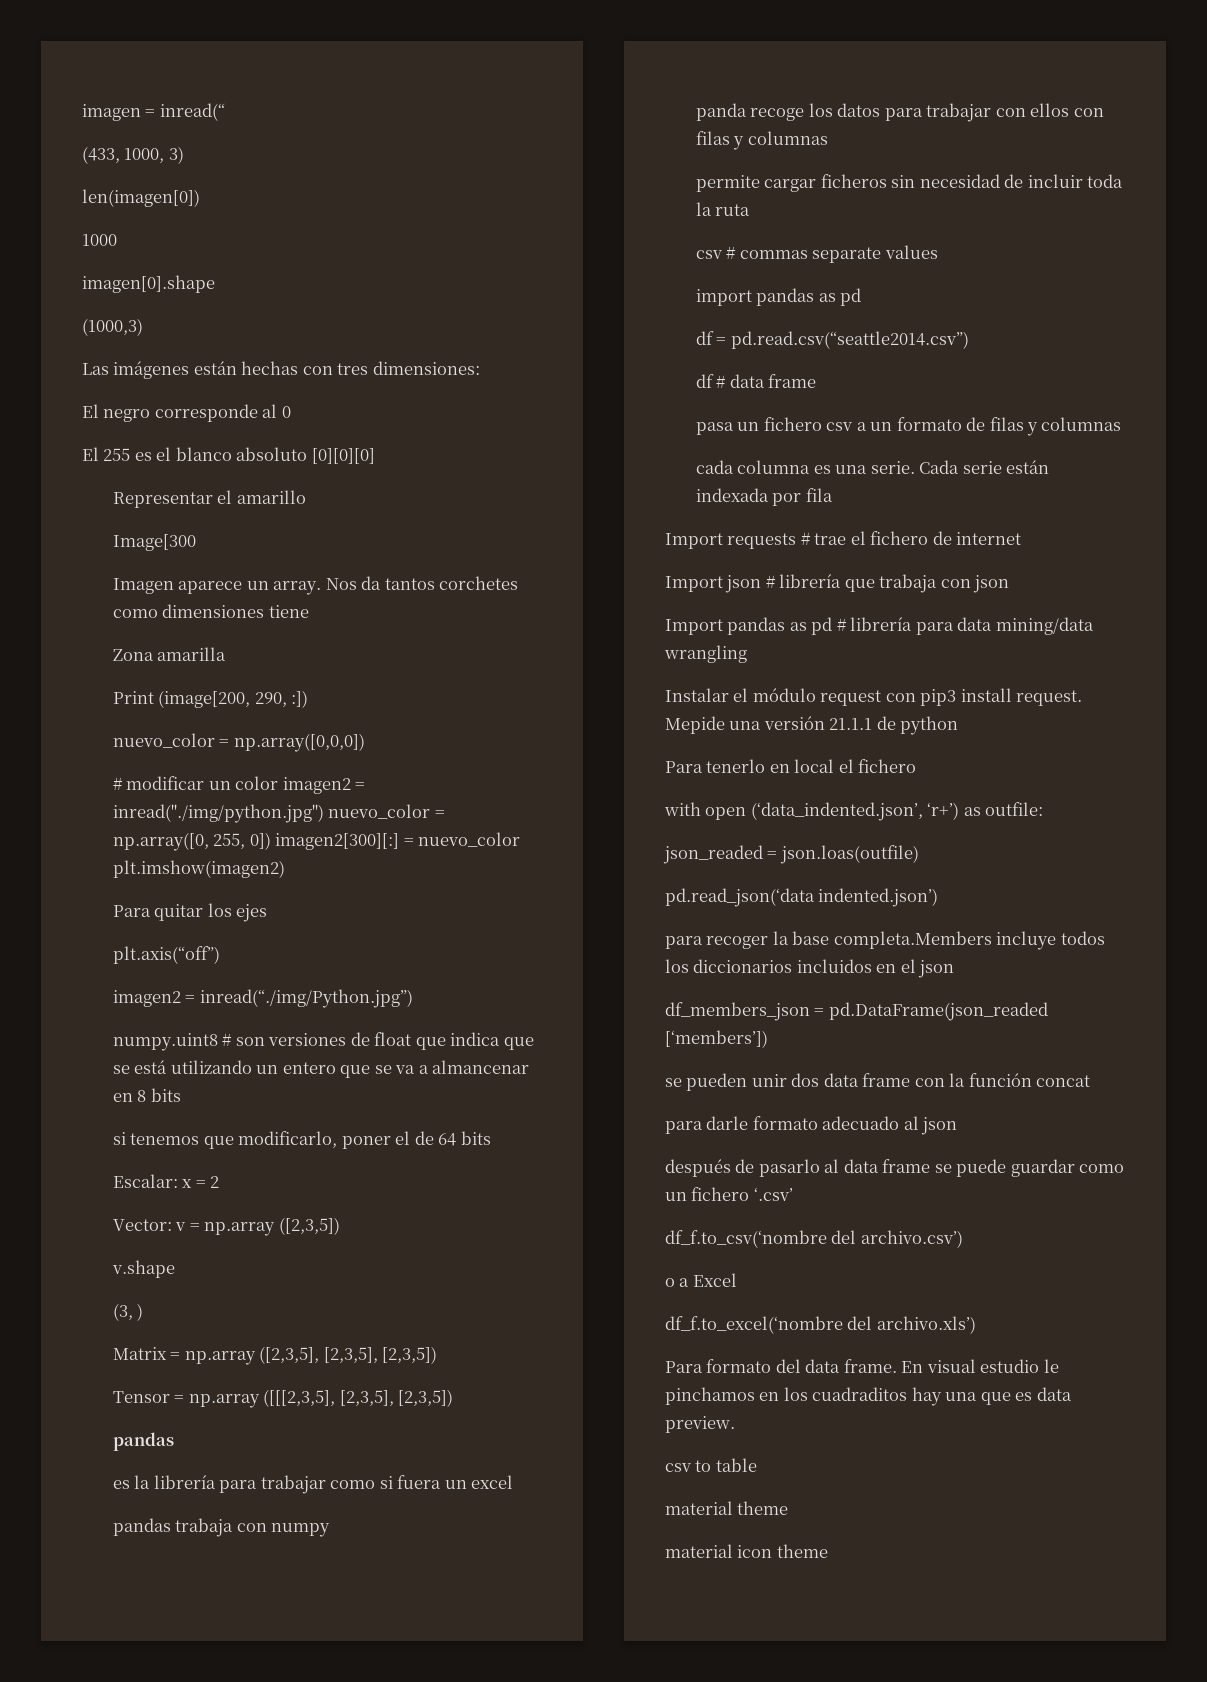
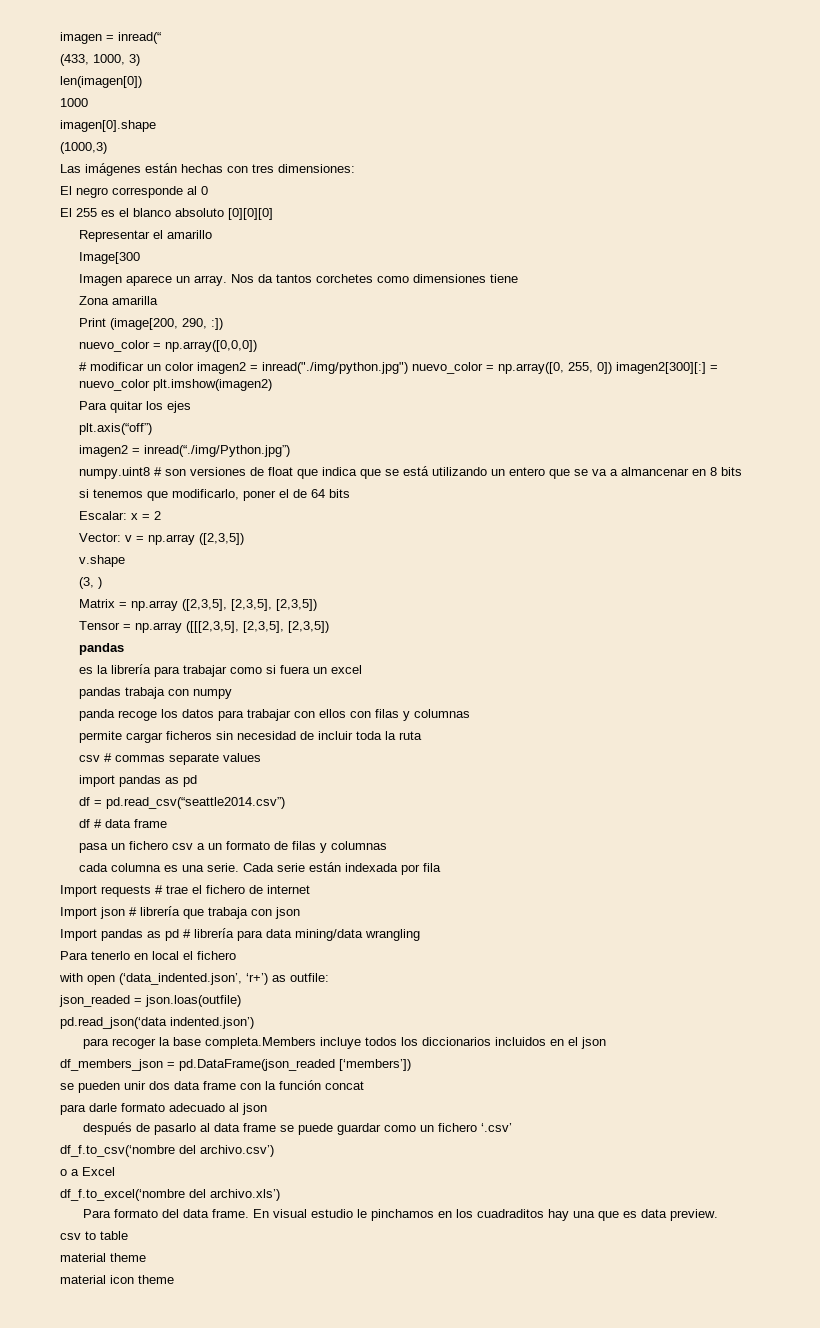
[730,331,969,349] pd.read.csv(“seattle2014.csv”) -> [106,797,286,809] pd.read_csv(“seattle2014.csv”)
[665,688,1083,706] [665,716,959,735] // Instalar el módulo request con pip3 install request. Mepide una versión 21.1.1 de python -> (420, 935) none

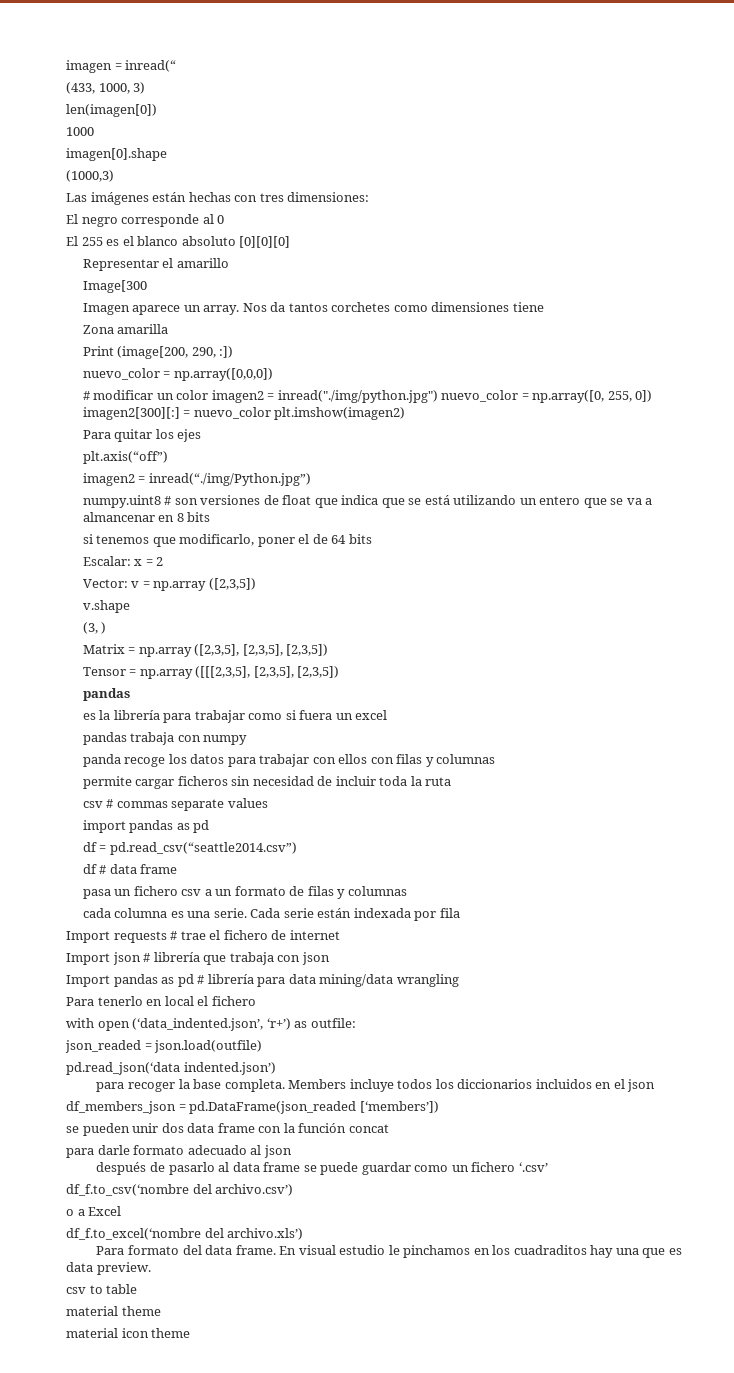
[145,995,241,1007] json.loas(outfile) -> [154,1040,263,1053] json.load(outfile)
[204,1037,316,1049] completa.Members -> [224,1079,347,1092] completa. Members

